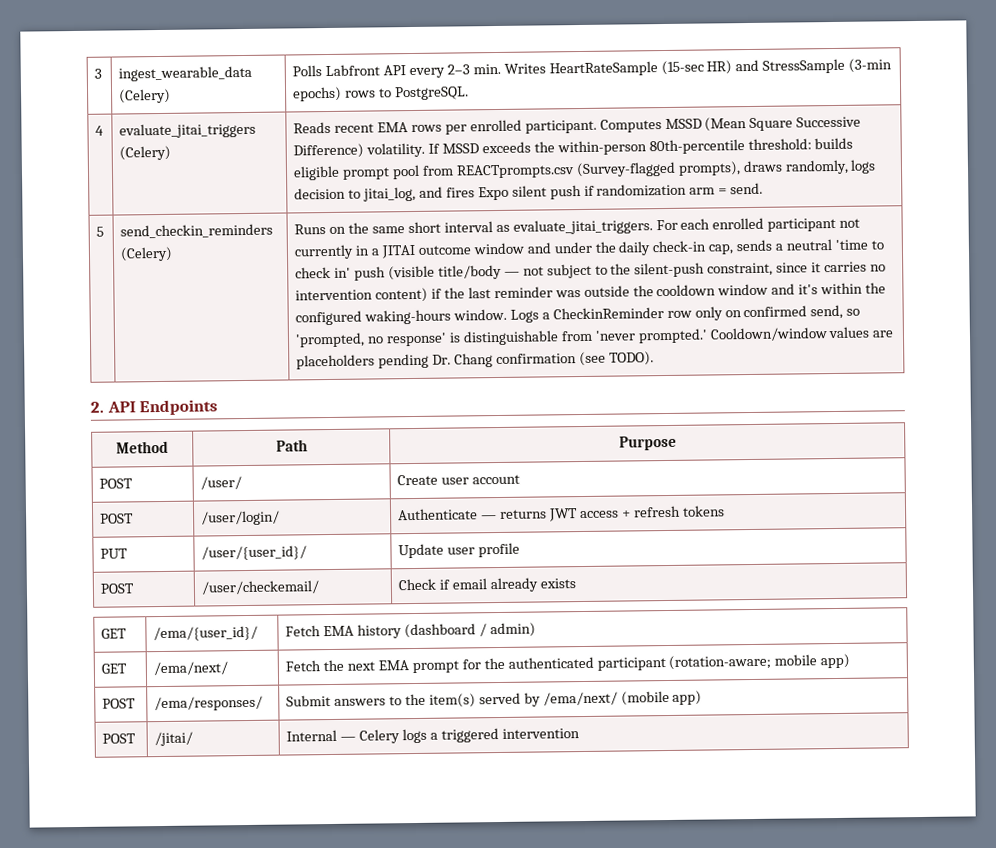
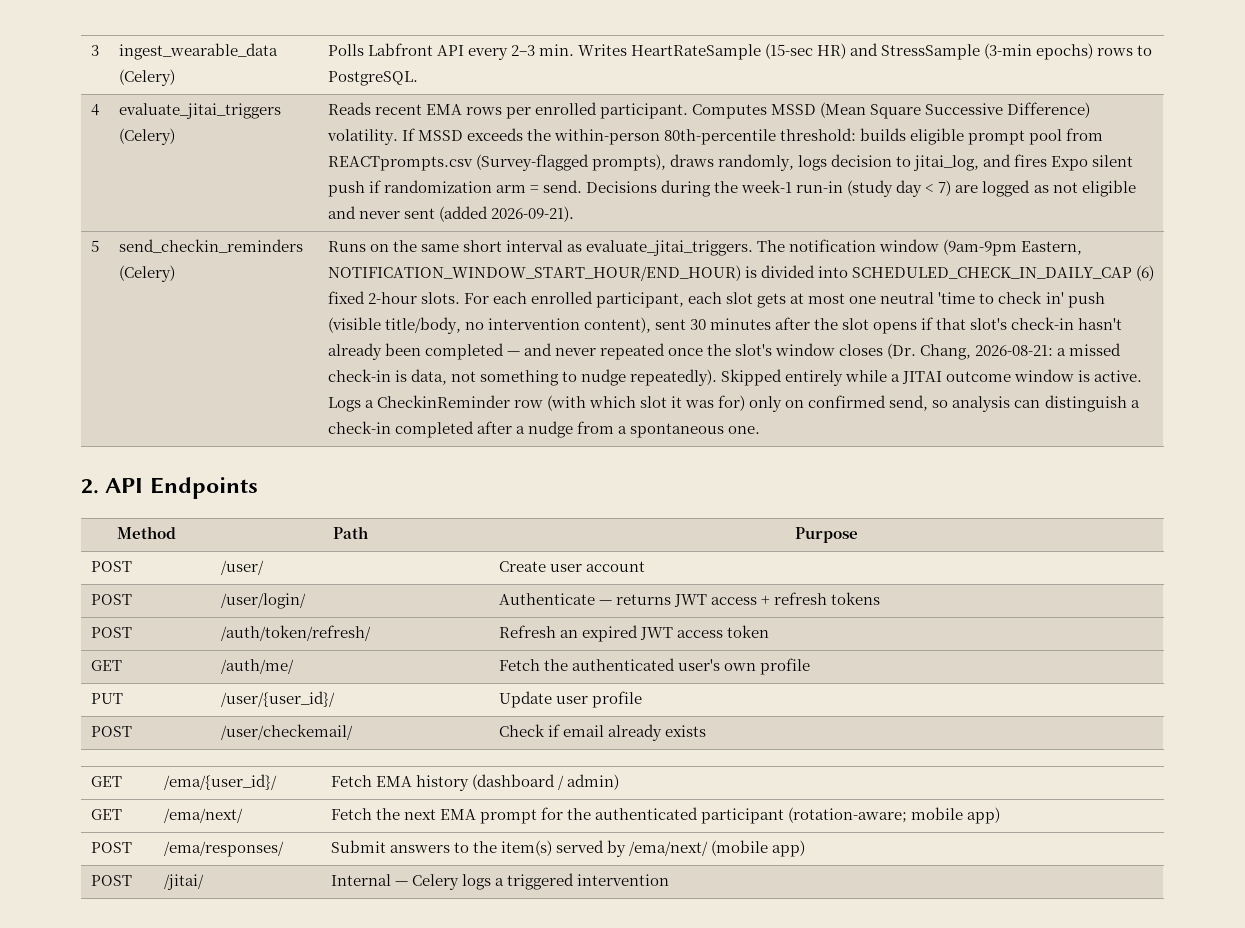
(764, 188) none -> [585,180,1136,197] [327,206,574,222] Decisions during the week-1 run-in (study day < 7) are logged as not eligible and never sent (added 2026-09-21).
[655,217,861,232] [294,239,784,260] For each enrolled participant not currently in a JITAI outcome window and under the daily check-in cap, sends a -> [757,239,1083,256] [327,265,1154,281] [327,291,877,308] The notification window (9am-9pm Eastern, NOTIFICATION_WINDOW_START_HOUR/END_HOUR) is divided into SCHEDULED_CHECK_IN_DAILY_CAP (6) fixed 2-hour slots. For each enrolled participant, each slot gets at most one
[437,261,886,280] [295,282,887,303] [295,307,692,326] title/body — not subject to the silent-push constraint, since it carries no intervention content) if the last reminder was outside the cooldown window and it's within the configured waking-hours window. Logs a CheckinReminder row -> [384,317,1123,334] [327,343,1122,360] [327,369,1143,386] [327,395,746,412] title/body, no intervention content), sent 30 minutes after the slot opens if that slot's check-in hasn't already been completed — and never repeated once the slot's window closes (Dr. Chang, 2026-08-21: a missed check-in is data, not something to nudge repeatedly). Skipped entirely while a JITAI outcome window is active. Logs a CheckinReminder row (with which slot it was for)
[295,326,894,348] [296,351,654,370] 'prompted, no response' is distinguishable from 'never prompted.' Cooldown/window values are placeholders pending Dr. Chang confirmation (see TODO). -> [952,395,1140,412] [327,421,761,438] analysis can distinguish a check-in completed after a nudge from a spontaneous one.
(725, 511) none -> [90,627,132,638] [220,625,371,641] [498,625,769,642] [90,660,122,671] [220,659,294,674] [498,658,810,675] // POST | /auth/token/refresh/ | Refresh an expired JWT access token // GET | /auth/me/ | Fetch the authenticated user's own profile

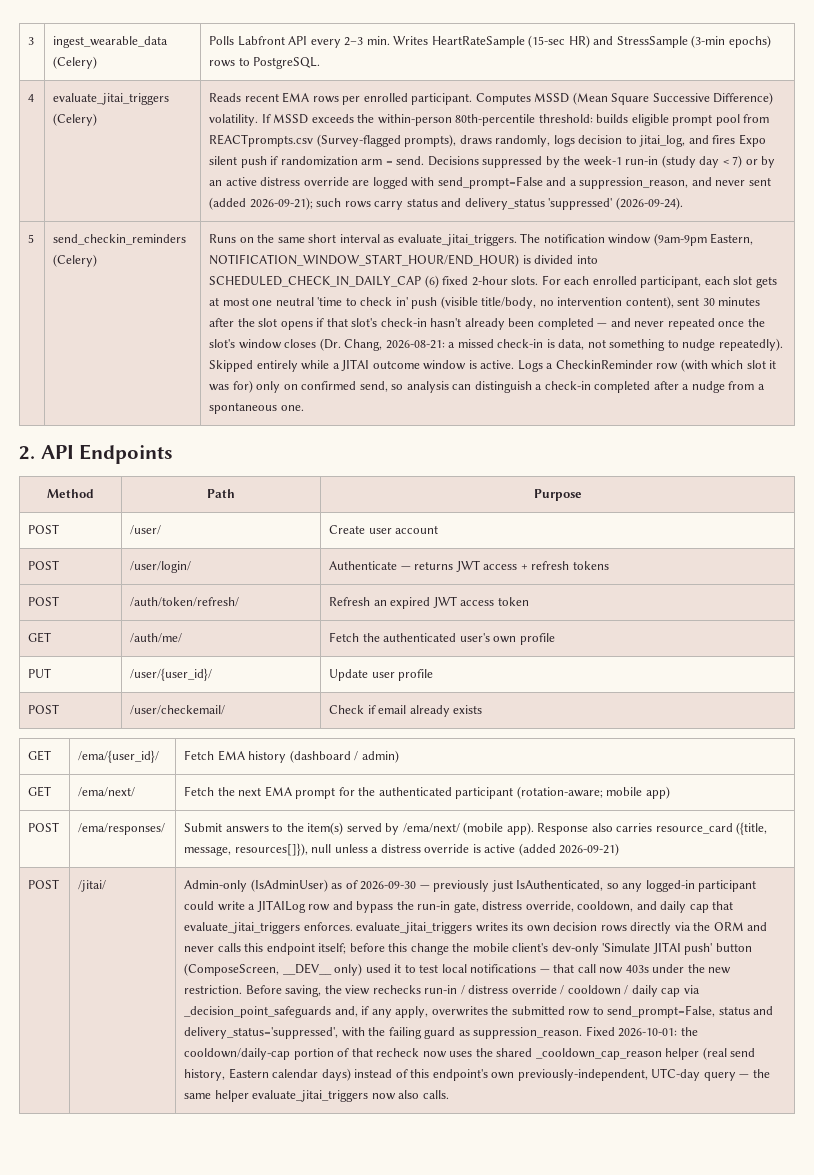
[661,180,712,197] during -> [482,156,560,168] suppressed by
[955,180,1136,197] [327,206,574,222] are logged as not eligible and never sent (added 2026-09-21). -> [745,156,776,168] [209,176,771,189] [209,197,683,210] or by an active distress override are logged with send_prompt=False and a suppression_reason, and never sent (added 2026-09-21); such rows carry status and delivery_status 'suppressed' (2026-09-24).
[772,840,806,857] [90,875,132,886] [163,874,204,890] [330,873,669,890] app) // POST | /jitai/ | Internal — Celery logs a triggered intervention -> [506,822,768,835] [184,843,620,856] [28,879,60,889] [78,880,107,892] [184,879,757,892] [184,900,734,913] [184,922,768,934] [184,942,752,955] [184,963,732,976] [184,985,700,997] [184,1005,774,1018] [184,1026,698,1039] [184,1047,756,1060] [184,1068,770,1081] [184,1090,449,1102] app). Response also carries resource_card ({title, message, resources[]}), null unless a distress override is active (added 2026-09-21) // POST | /jitai/ | Admin-only (IsAdminUser) as of 2026-09-30 — previously just IsAuthenticated, so any logged-in participant could write a JITAILog row and bypass the run-in gate, distress override, cooldown, and daily cap that evaluate_jitai_triggers enforces. evaluate_jitai_triggers writes its own decision rows directly via the ORM and never calls this endpoint itself; before this change the mobile client's dev-only 'Simulate JITAI push' button (ComposeScreen, __DEV__ only) used it to test local notifications — that call now 403s under the new restriction. Before saving, the view rechecks run-in / distress override / cooldown / daily cap via _decision_point_safeguards and, if any apply, overwrites the submitted row to send_prompt=False, status and delivery_status='suppressed', with the failing guard as suppression_reason. Fixed 2026-10-01: the cooldown/daily-cap portion of that recheck now uses the shared _cooldown_cap_reason helper (real send history, Eastern calendar days) instead of this endpoint's own previously-independent, UTC-day query — the same helper evaluate_jitai_triggers now also calls.

